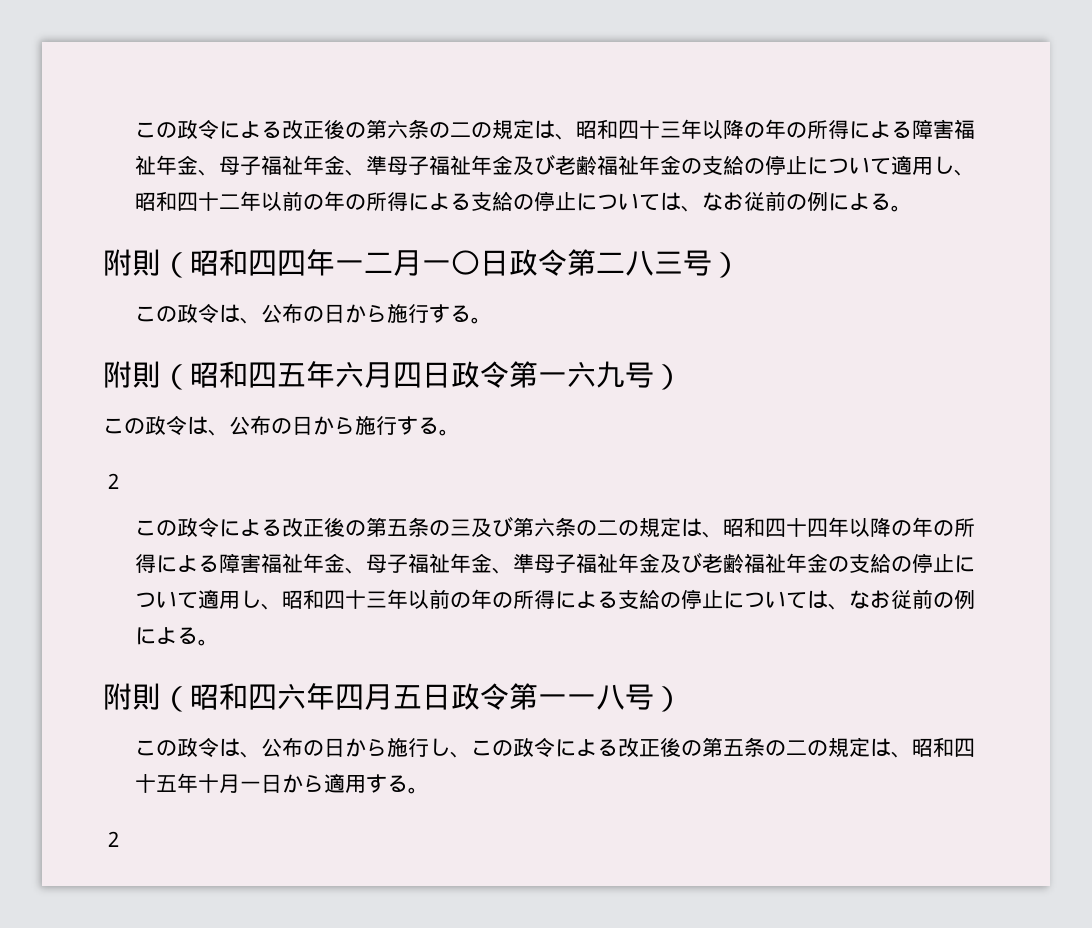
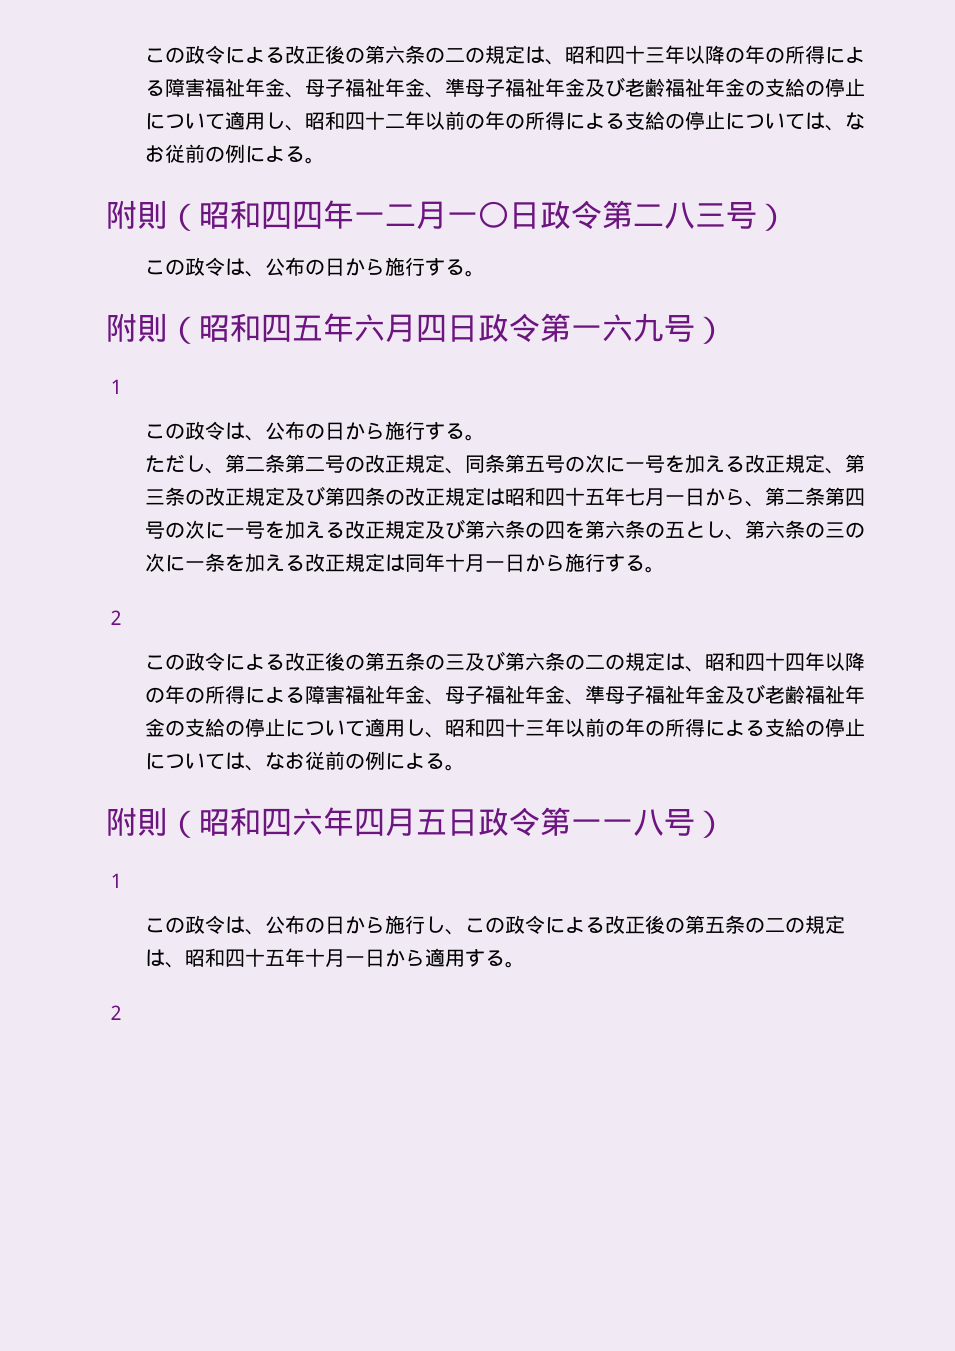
[103,415,460,436] // この政令は、公布の日から施行する。 -> [106,379,126,394] [145,421,486,441] [145,454,866,474] [145,486,866,507] [145,519,866,540] [145,553,666,573] // １ // この政令は、公布の日から施行する。 // ただし、第二条第二号の改正規定、同条第五号の次に一号を加える改正規定、第三条の改正規定及び第四条の改正規定は昭和四十五年七月一日から、第二条第四号の次に一号を加える改正規定及び第六条の四を第六条の五とし、第六条の三の次に一条を加える改正規定は同年十月一日から施行する。
(683, 699) none -> [106,873,126,888] // １

